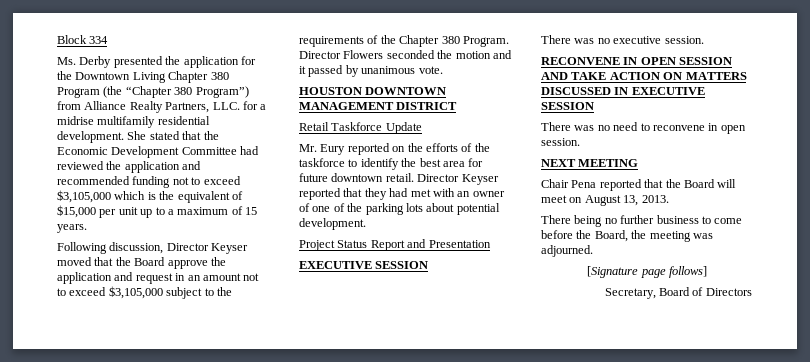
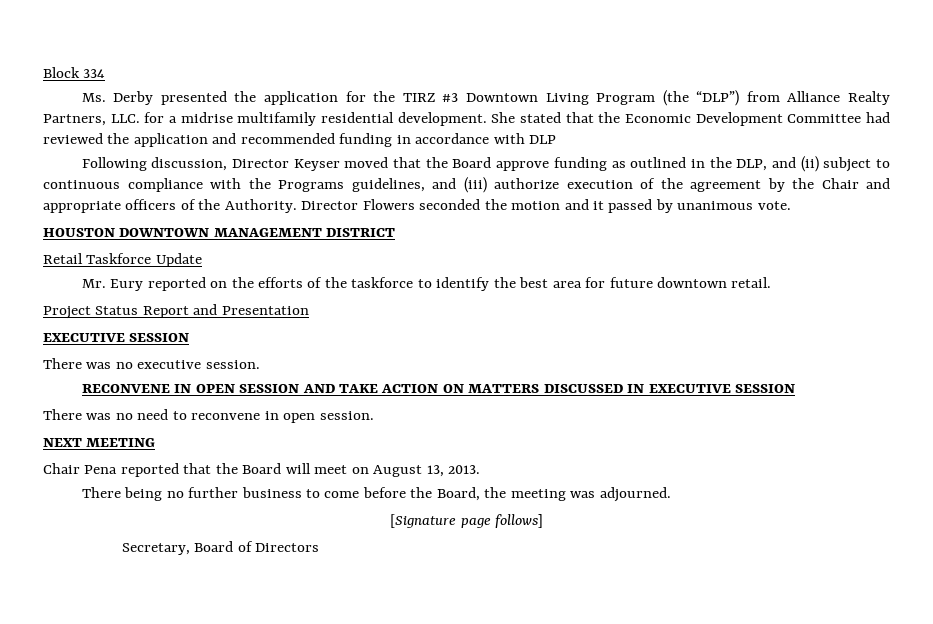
[75,71,229,83] [57,86,249,98] Downtown Living Chapter 380 Program (the “Chapter 380 Program”) -> [402,90,740,106] TIRZ #3 Downtown Living Program (the “DLP”)
[172,176,241,185] [57,190,243,203] [57,205,257,218] [57,224,87,233] not to exceed $3,105,000 which is the equivalent of $15,000 per unit up to a maximum of 15 years. -> [396,133,557,144] in accordance with DLP
[210,257,226,266] [57,272,260,284] [57,286,232,299] [299,35,509,47] the application and request in an amount not to exceed $3,105,000 subject to the requirements of the Chapter 380 Program. -> [553,156,890,172] [43,177,890,193] [43,199,297,213] funding as outlined in the DLP, and (ii) subject to continuous compliance with the Programs guidelines, and (iii) authorize execution of the agreement by the Chair and appropriate officers of the Authority.
[417,174,499,185] [299,188,505,200] [299,203,500,215] [299,218,366,230] Director Keyser reported that they had met with an owner of one of the parking lots about potential development. -> (772, 282) none

